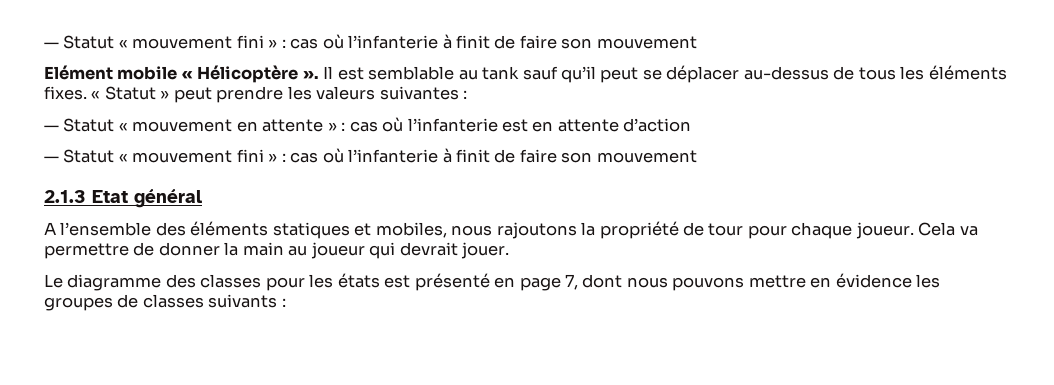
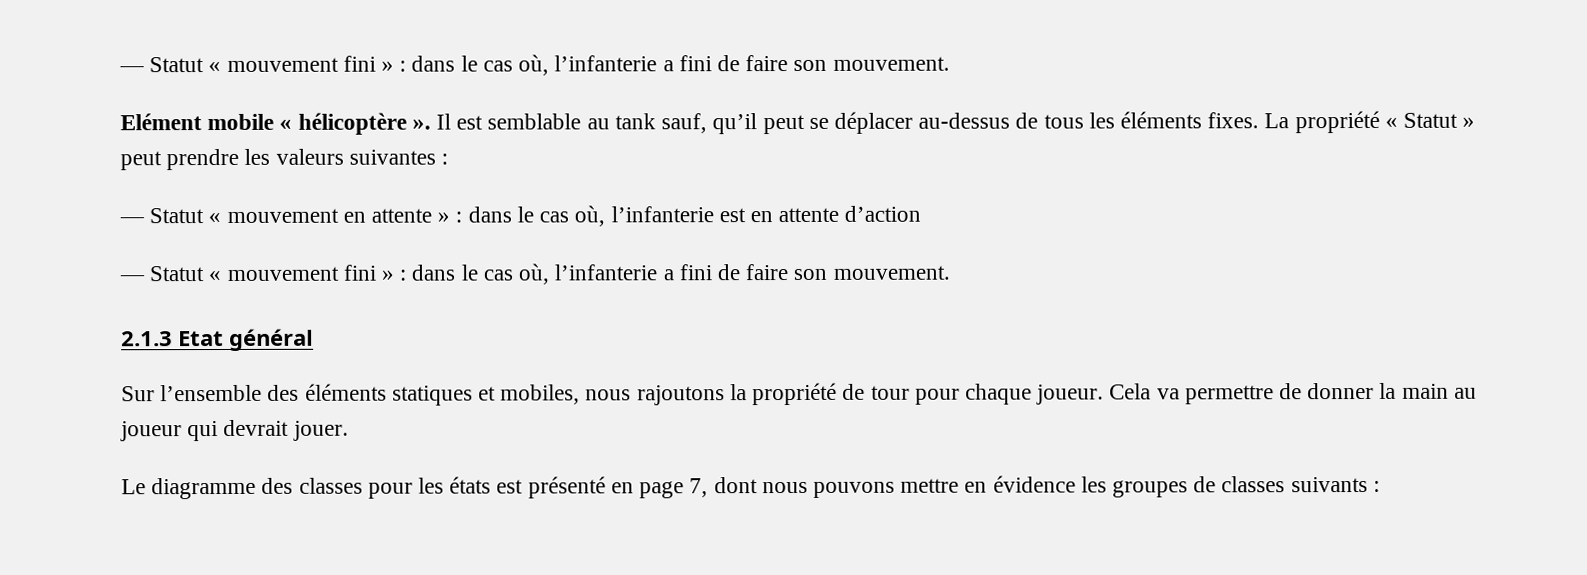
[44,34,697,49] — Statut « mouvement fini » : cas où l’infanterie à finit de faire son mouvement -> [119,54,950,76] — Statut « mouvement fini » : dans le cas où, l’infanterie a fini de faire son mouvement.
[197,65,299,83] Hélicoptère -> [297,112,407,135] hélicoptère
[522,66,558,80] sauf -> [661,113,708,134] sauf,
(87, 93) none -> [1264,110,1380,134] La propriété
[349,117,404,132] cas où -> [467,205,606,227] dans le cas où,
[290,148,697,163] cas où l’infanterie à finit de faire son mouvement -> [411,263,950,285] dans le cas où, l’infanterie a fini de faire son mouvement.
[44,222,56,235] A -> [121,386,155,402] Sur

